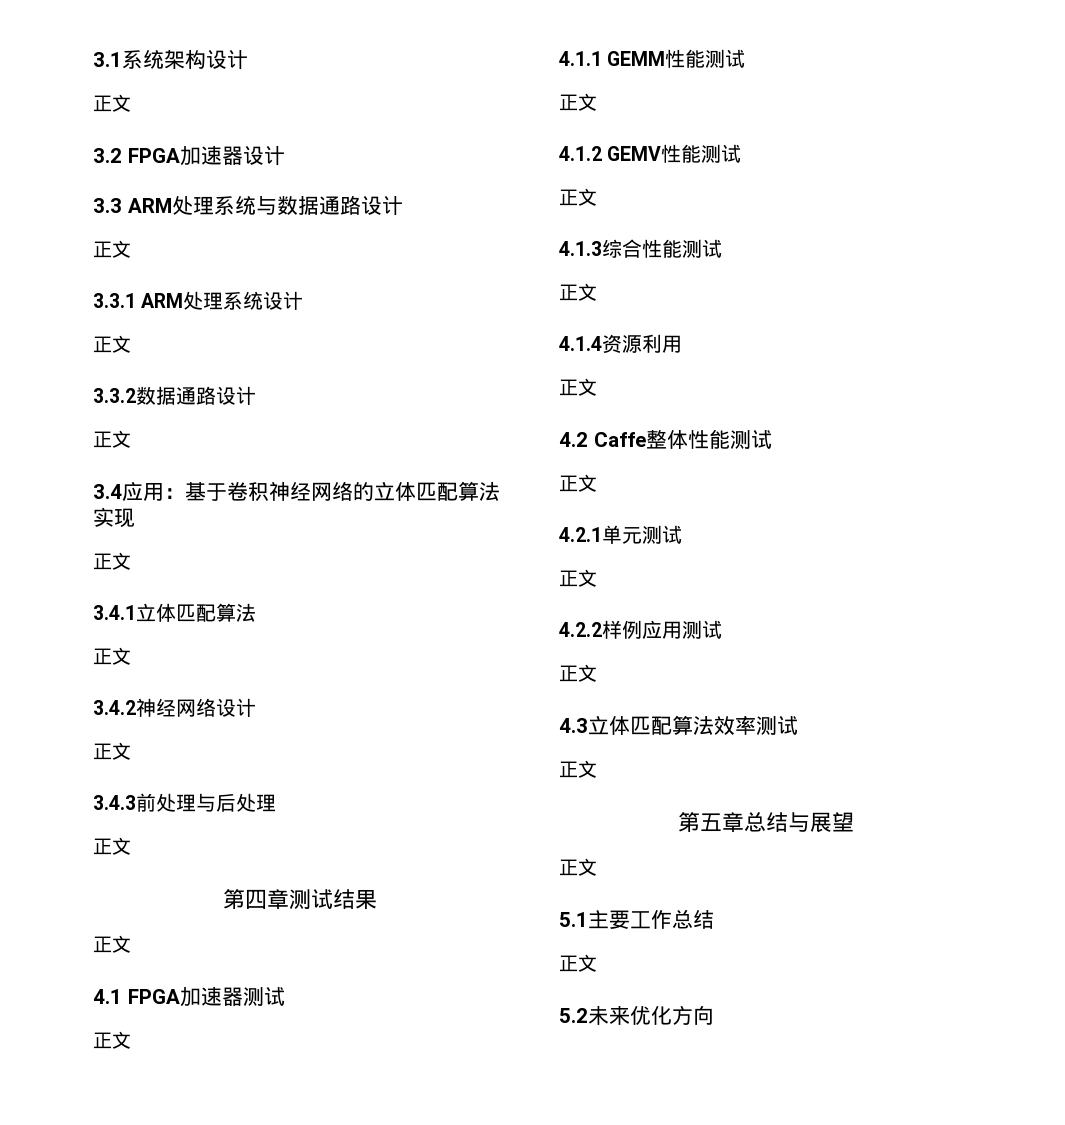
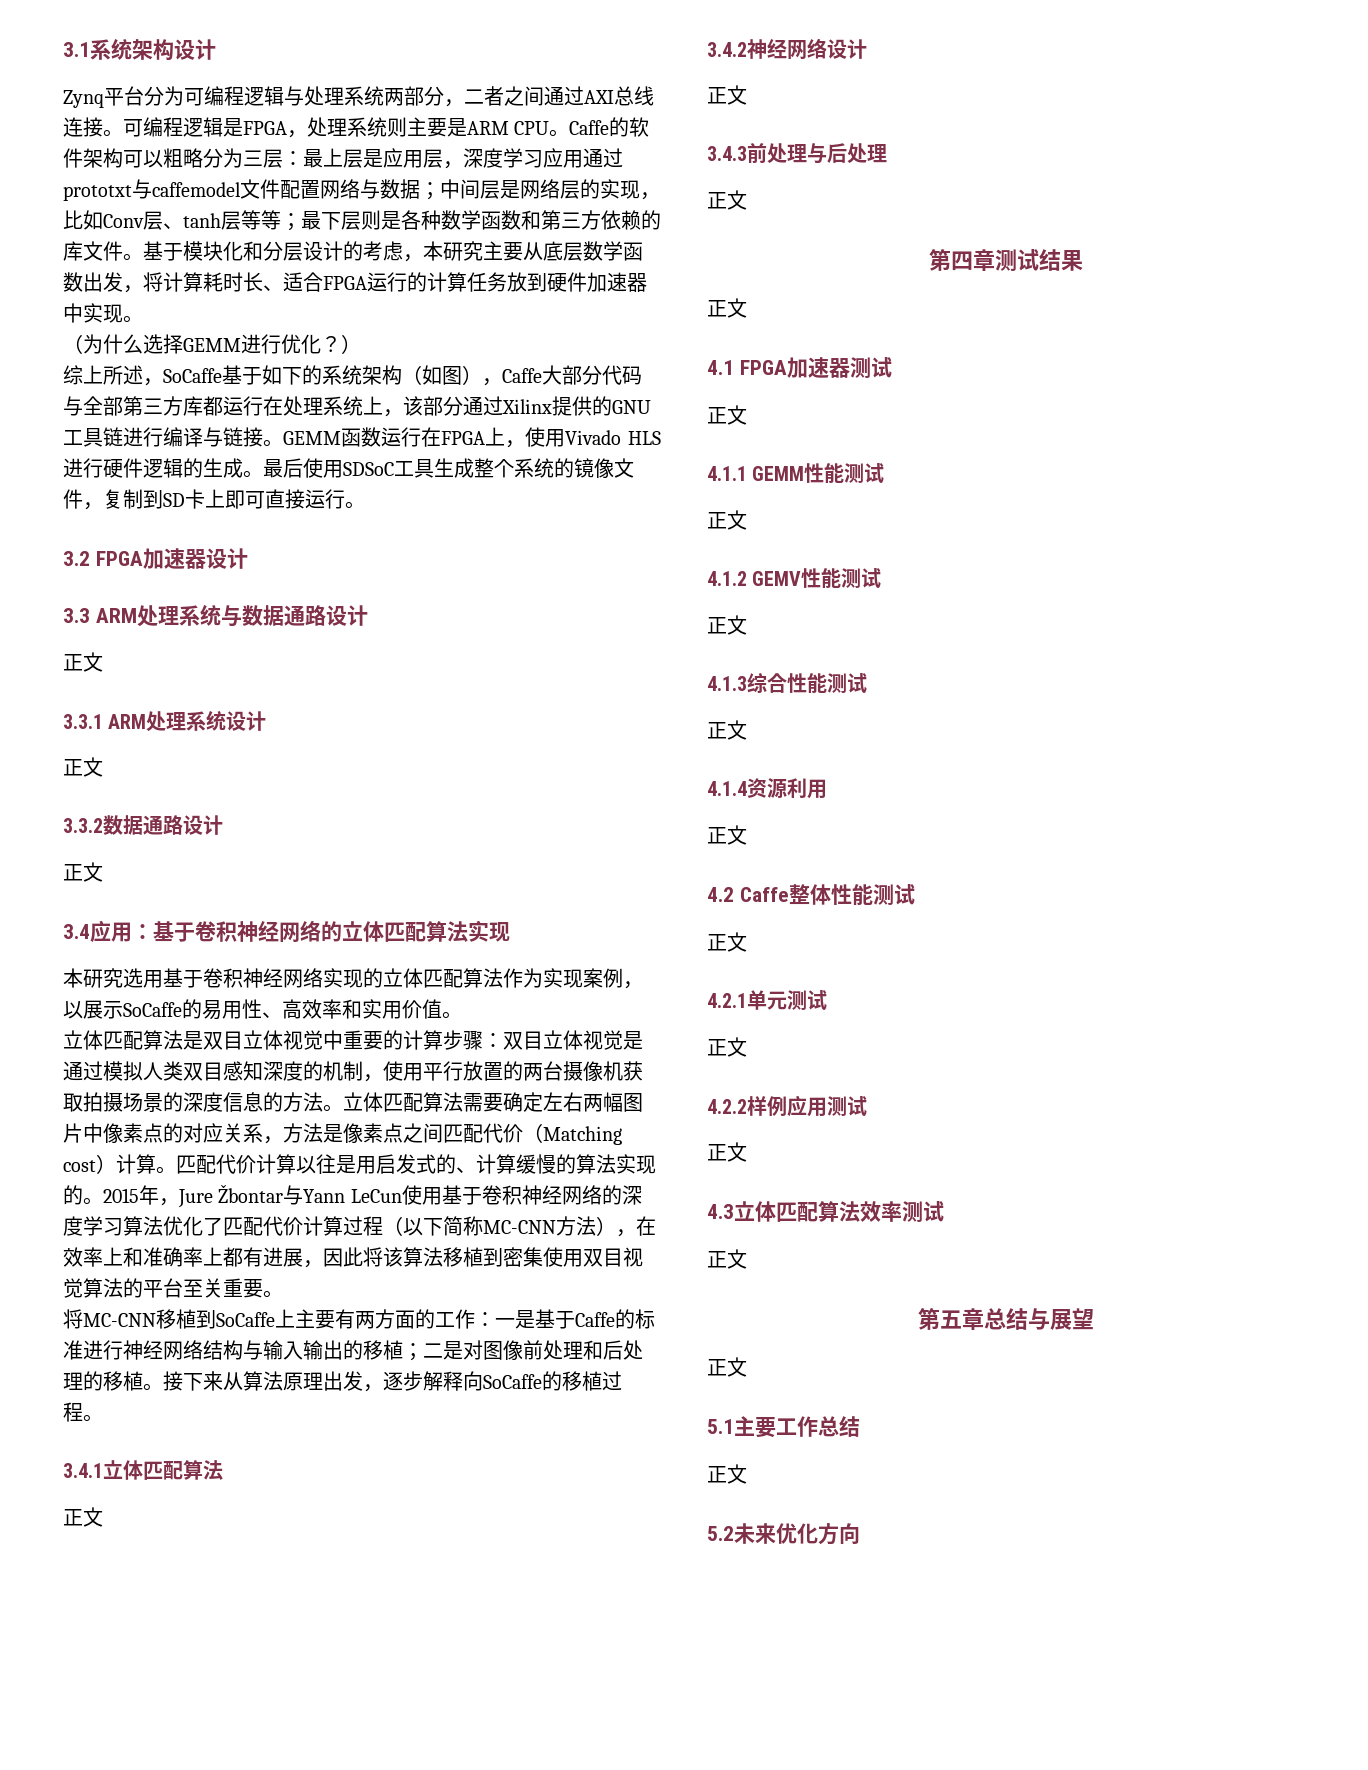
[93,94,131,112] 正文 -> [63,86,654,108] [63,117,650,138] [63,148,623,169] [63,179,660,201] [63,210,661,231] [63,241,643,262] [63,272,647,293] [63,303,143,323] [63,334,361,354] [63,365,642,386] [63,396,651,417] [63,427,661,448] [63,458,634,478] [63,489,365,510] Zynq平台分为可编程逻辑与处理系统两部分，二者之间通过AXI总线连接。可编程逻辑是FPGA，处理系统则主要是ARM CPU。Caffe的软件架构可以粗略分为三层：最上层是应用层，深度学习应用通过prototxt与caffemodel文件配置网络与数据；中间层是网络层的实现，比如Conv层、tanh层等等；最下层则是各种数学函数和第三方依赖的库文件。基于模块化和分层设计的考虑，本研究主要从底层数学函数出发，将计算耗时长、适合FPGA运行的计算任务放到硬件加速器中实现。 // （为什么选择GEMM进行优化？） // 综上所述，SoCaffe基于如下的系统架构（如图），Caffe大部分代码与全部第三方库都运行在处理系统上，该部分通过Xilinx提供的GNU工具链进行编译与链接。GEMM函数运行在FPGA上，使用Vivado HLS进行硬件逻辑的生成。最后使用SDSoC工具生成整个系统的镜像文件，复制到SD卡上即可直接运行。
[93,552,131,570] 正文 -> [63,968,643,989] [63,999,462,1020] [63,1030,643,1050] [63,1061,643,1082] [63,1092,643,1112] [63,1123,622,1145] [63,1154,656,1174] [63,1184,642,1208] [63,1216,656,1237] [63,1247,643,1268] [63,1278,283,1298] [63,1309,655,1329] [63,1340,643,1361] [63,1371,622,1392] [63,1402,103,1422] 本研究选用基于卷积神经网络实现的立体匹配算法作为实现案例，以展示SoCaffe的易用性、高效率和实用价值。 // 立体匹配算法是双目立体视觉中重要的计算步骤：双目立体视觉是通过模拟人类双目感知深度的机制，使用平行放置的两台摄像机获取拍摄场景的深度信息的方法。立体匹配算法需要确定左右两幅图片中像素点的对应关系，方法是像素点之间匹配代价（Matching cost）计算。匹配代价计算以往是用启发式的、计算缓慢的算法实现的。2015年，Jure Žbontar与Yann LeCun使用基于卷积神经网络的深度学习算法优化了匹配代价计算过程（以下简称MC-CNN方法），在效率上和准确率上都有进展，因此将该算法移植到密集使用双目视觉算法的平台至关重要。 // 将MC-CNN移植到SoCaffe上主要有两方面的工作：一是基于Caffe的标准进行神经网络结构与输入输出的移植；二是对图像前处理和后处理的移植。接下来从算法原理出发，逐步解释向SoCaffe的移植过程。

